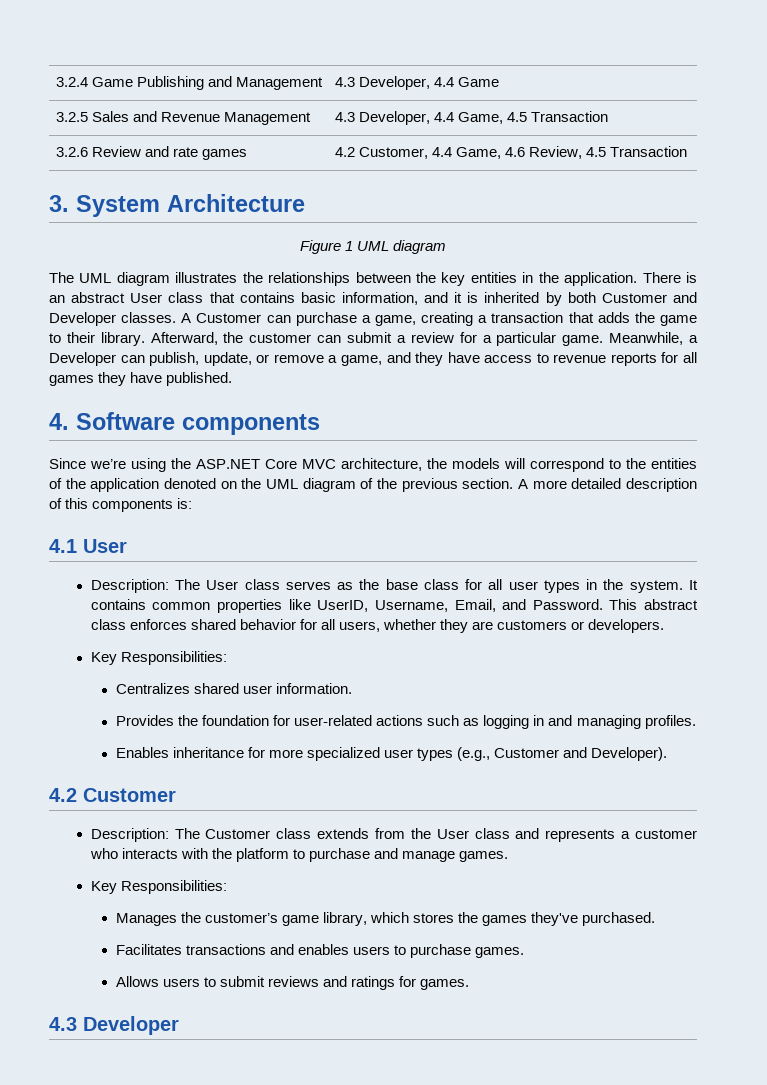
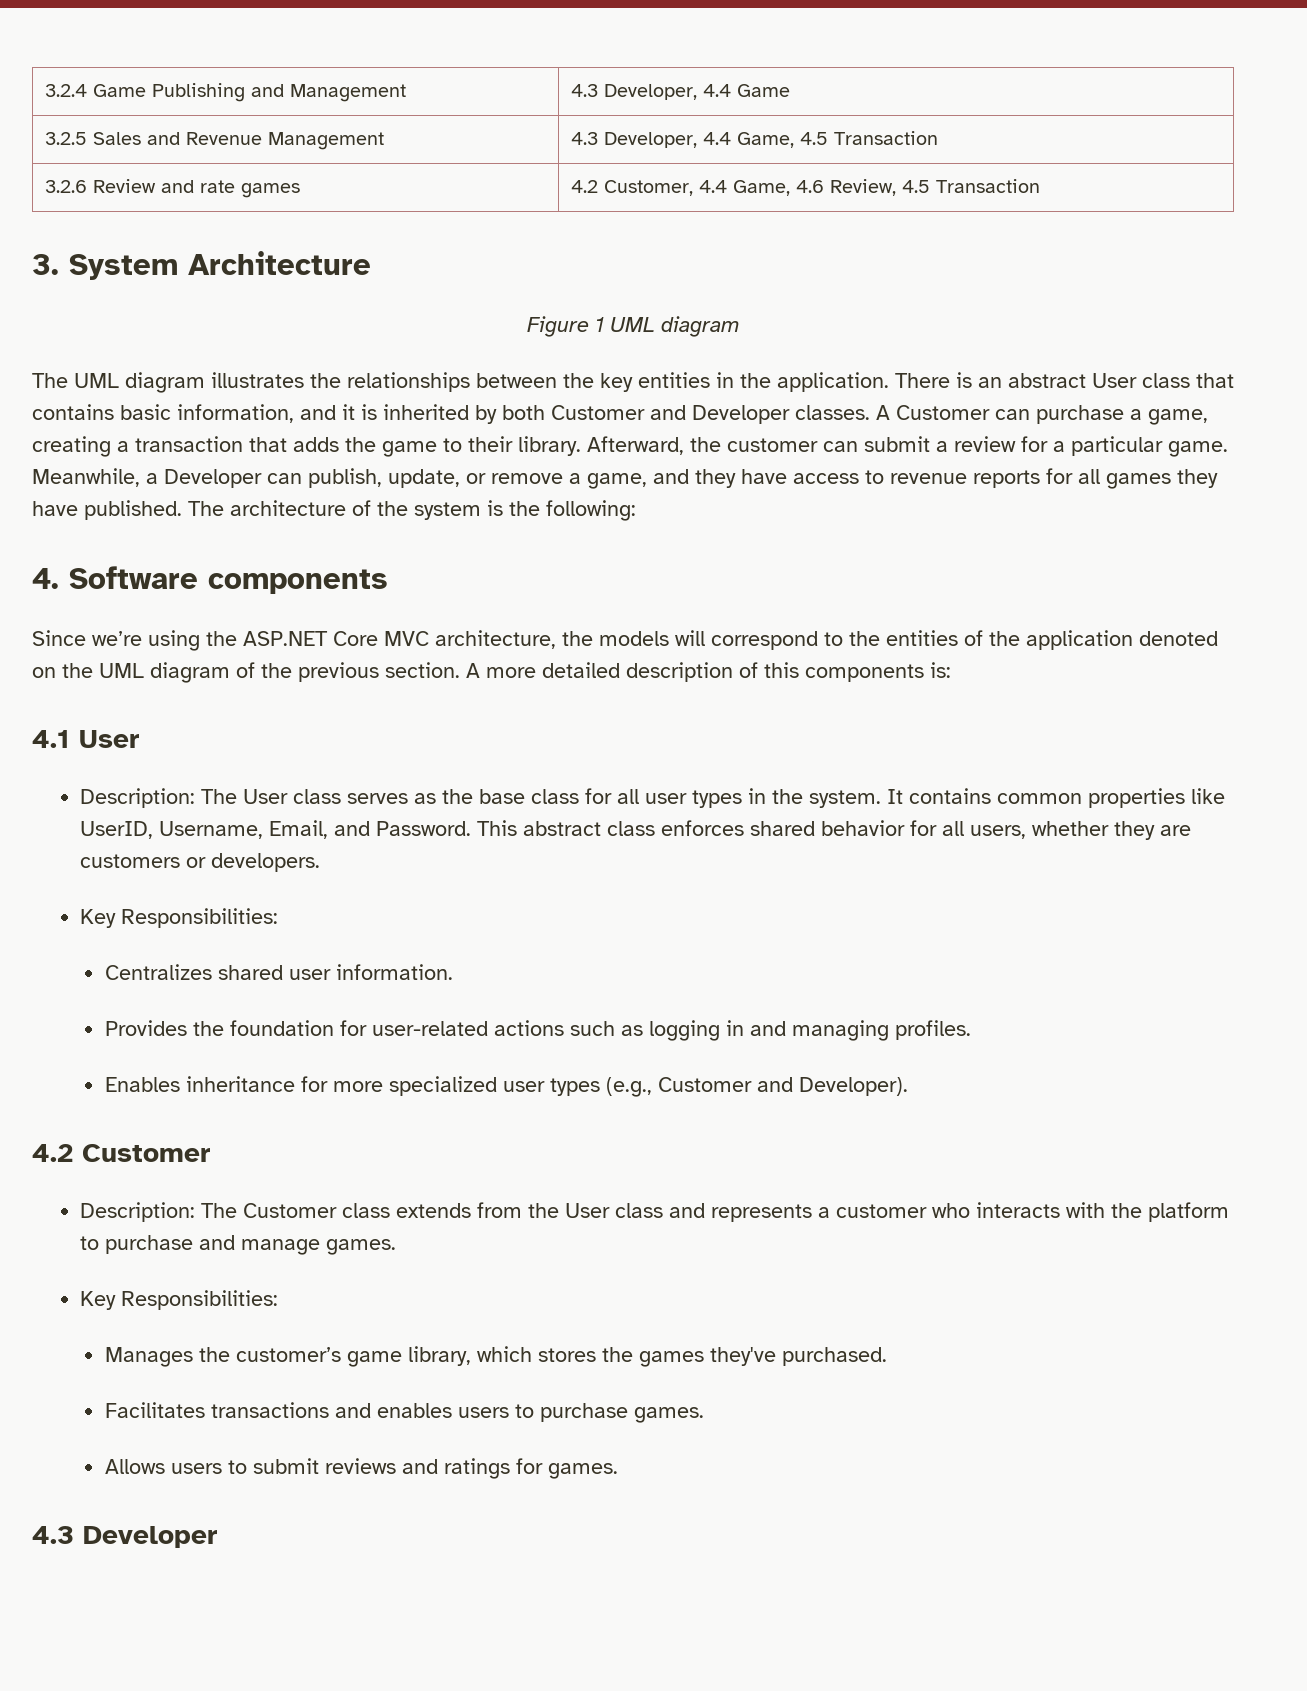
(233, 379) none -> [188,500,636,521] The architecture of the system is the following:

